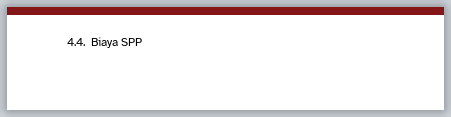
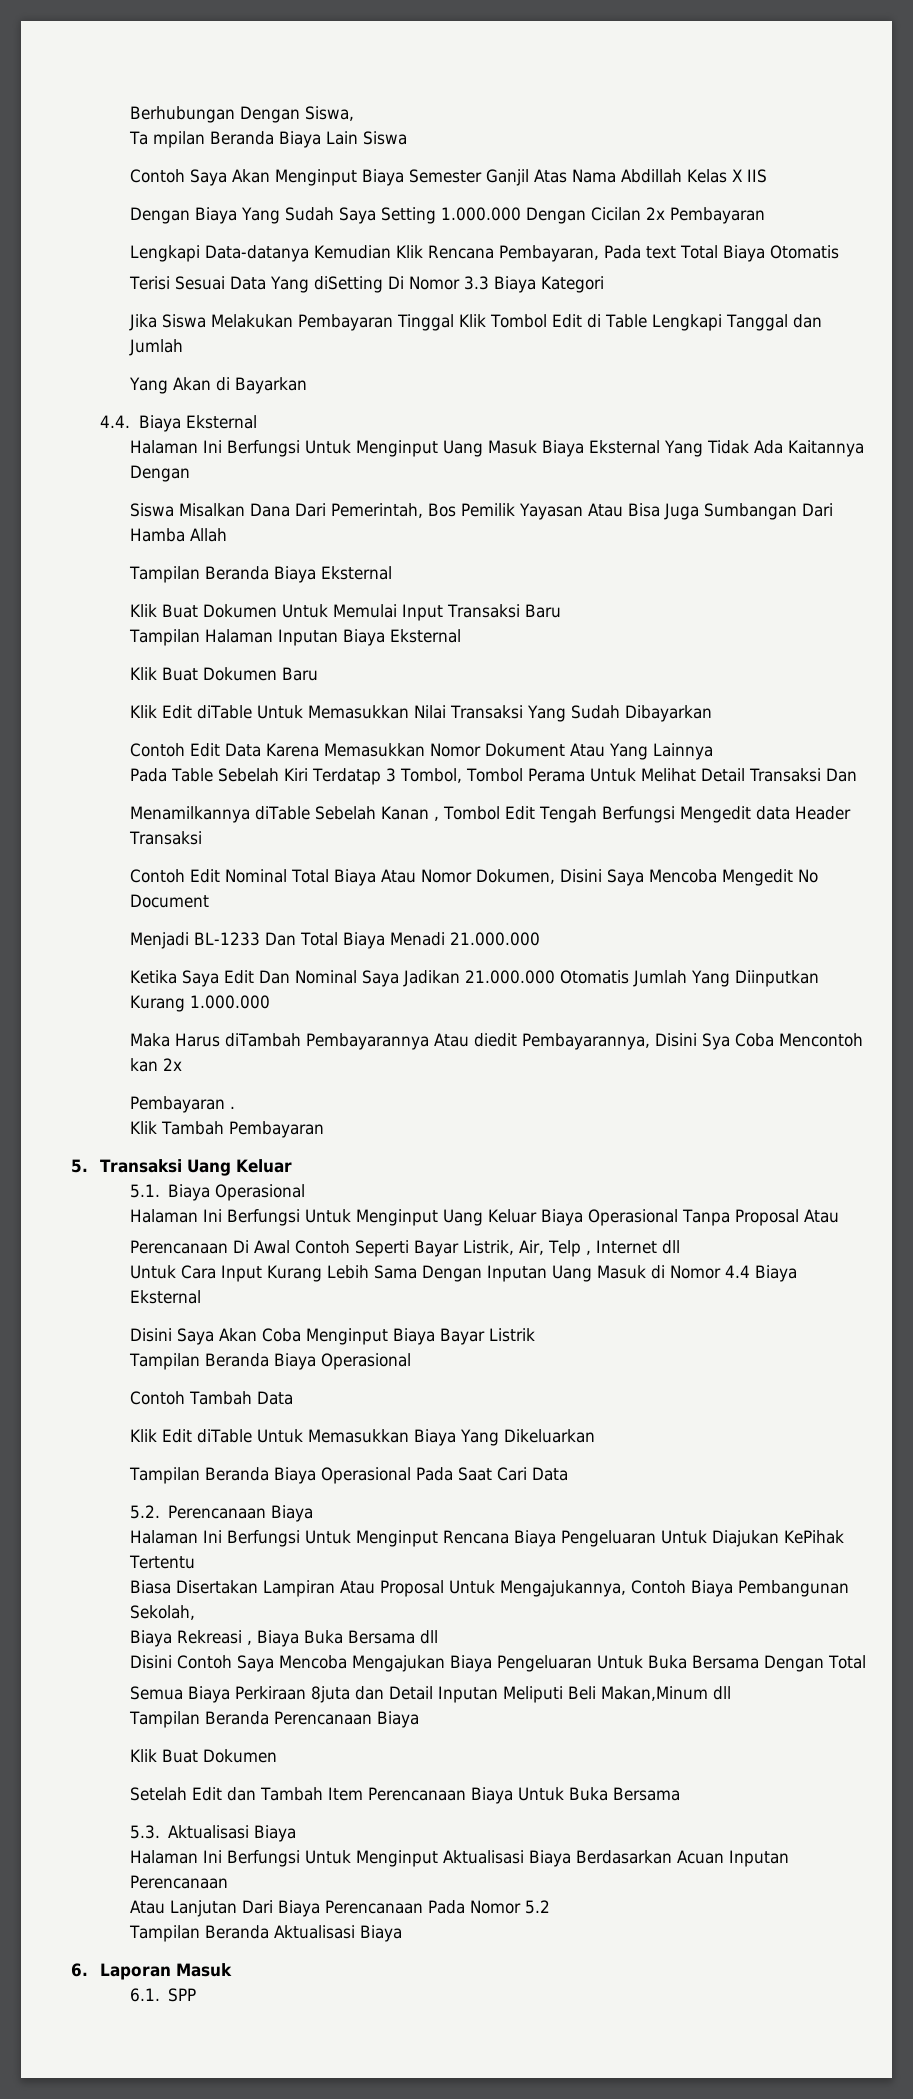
[66,37,118,48] 4.4. Biaya -> [129,106,354,123] [128,131,407,148] [129,169,767,186] [129,207,765,224] [129,245,839,262] [128,276,604,293] [128,314,822,331] [128,339,183,356] [128,377,307,394] [100,415,257,432] [129,440,864,457] [129,465,190,482] [129,503,833,520] [129,528,227,542] [128,566,392,583] [129,604,561,621] [128,629,461,646] [129,667,318,681] [129,705,712,722] [129,743,713,760] [129,768,858,785] [129,806,851,823] [128,831,202,845] [129,869,818,886] [129,894,209,908] [129,932,540,949] [129,970,819,987] [129,995,270,1012] [129,1033,863,1050] [129,1058,182,1072] [129,1096,235,1113] [129,1121,324,1138] [71,1159,293,1176] [129,1184,305,1201] [129,1209,839,1226] [129,1240,680,1257] [129,1265,797,1282] [129,1290,201,1304] [129,1328,535,1345] [128,1353,411,1370] [129,1391,293,1405] [129,1429,595,1446] [128,1467,568,1484] [129,1505,313,1522] [129,1530,844,1547] [128,1555,195,1569] [129,1580,849,1597] [129,1605,195,1620] [129,1630,438,1647] [129,1655,866,1672] [129,1686,731,1703] [128,1711,419,1728] [129,1749,277,1763] [129,1787,680,1804] [129,1825,296,1842] [129,1850,789,1867] [129,1875,228,1889] [129,1900,550,1917] [128,1925,402,1942] [71,1963,233,1980] [129,1988,160,2002] Berhubungan Dengan Siswa, // Ta mpilan Beranda Biaya Lain Siswa // Contoh Saya Akan Menginput Biaya Semester Ganjil Atas Nama Abdillah Kelas X IIS // Dengan Biaya Yang Sudah Saya Setting 1.000.000 Dengan Cicilan 2x Pembayaran // Lengkapi Data-datanya Kemudian Klik Rencana Pembayaran, Pada text Total Biaya Otomatis // Terisi Sesuai Data Yang diSetting Di Nomor 3.3 Biaya Kategori // Jika Siswa Melakukan Pembayaran Tinggal Klik Tombol Edit di Table Lengkapi Tanggal dan Jumlah // Yang Akan di Bayarkan // 4.4. Biaya Eksternal // Halaman Ini Berfungsi Untuk Menginput Uang Masuk Biaya Eksternal Yang Tidak Ada Kaitannya Dengan // Siswa Misalkan Dana Dari Pemerintah, Bos Pemilik Yayasan Atau Bisa Juga Sumbangan Dari Hamba Allah // Tampilan Beranda Biaya Eksternal // Klik Buat Dokumen Untuk Memulai Input Transaksi Baru // Tampilan Halaman Inputan Biaya Eksternal // Klik Buat Dokumen Baru // Klik Edit diTable Untuk Memasukkan Nilai Transaksi Yang Sudah Dibayarkan // Contoh Edit Data Karena Memasukkan Nomor Dokument Atau Yang Lainnya // Pada Table Sebelah Kiri Terdatap 3 Tombol, Tombol Perama Untuk Melihat Detail Transaksi Dan // Menamilkannya diTable Sebelah Kanan , Tombol Edit Tengah Berfungsi Mengedit data Header Transaksi // Contoh Edit Nominal Total Biaya Atau Nomor Dokumen, Disini Saya Mencoba Mengedit No Document // Menjadi BL-1233 Dan Total Biaya Menadi 21.000.000 // Ketika Saya Edit Dan Nominal Saya Jadikan 21.000.000 Otomatis Jumlah Yang Diinputkan Kurang 1.000.000 // Maka Harus diTambah Pembayarannya Atau diedit Pembayarannya, Disini Sya Coba Mencontoh kan 2x // Pembayaran . // Klik Tambah Pembayaran // 5. Transaksi Uang Keluar // 5.1. Biaya Operasional // Halaman Ini Berfungsi Untuk Menginput Uang Keluar Biaya Operasional Tanpa Proposal Atau // Perencanaan Di Awal Contoh Seperti Bayar Listrik, Air, Telp , Internet dll // Untuk Cara Input Kurang Lebih Sama Dengan Inputan Uang Masuk di Nomor 4.4 Biaya Eksternal // Disini Saya Akan Coba Menginput Biaya Bayar Listrik // Tampilan Beranda Biaya Operasional // Contoh Tambah Data // Klik Edit diTable Untuk Memasukkan Biaya Yang Dikeluarkan // Tampilan Beranda Biaya Operasional Pada Saat Cari Data // 5.2. Perencanaan Biaya // Halaman Ini Berfungsi Untuk Menginput Rencana Biaya Pengeluaran Untuk Diajukan KePihak Tertentu // Biasa Disertakan Lampiran Atau Proposal Untuk Mengajukannya, Contoh Biaya Pembangunan Sekolah, // Biaya Rekreasi , Biaya Buka Bersama dll // Disini Contoh Saya Mencoba Mengajukan Biaya Pengeluaran Untuk Buka Bersama Dengan Total // Semua Biaya Perkiraan 8juta dan Detail Inputan Meliputi Beli Makan,Minum dll // Tampilan Beranda Perencanaan Biaya // Klik Buat Dokumen // Setelah Edit dan Tambah Item Perencanaan Biaya Untuk Buka Bersama // 5.3. Aktualisasi Biaya // Halaman Ini Berfungsi Untuk Menginput Aktualisasi Biaya Berdasarkan Acuan Inputan Perencanaan // Atau Lanjutan Dari Biaya Perencanaan Pada Nomor 5.2 // Tampilan Beranda Aktualisasi Biaya // 6. Laporan Masuk // 6.1.

